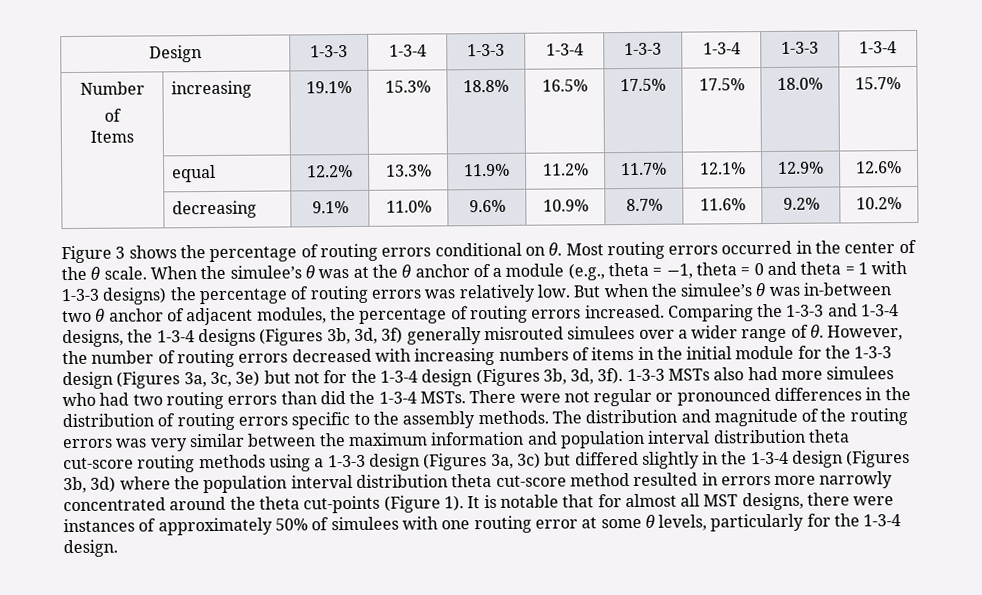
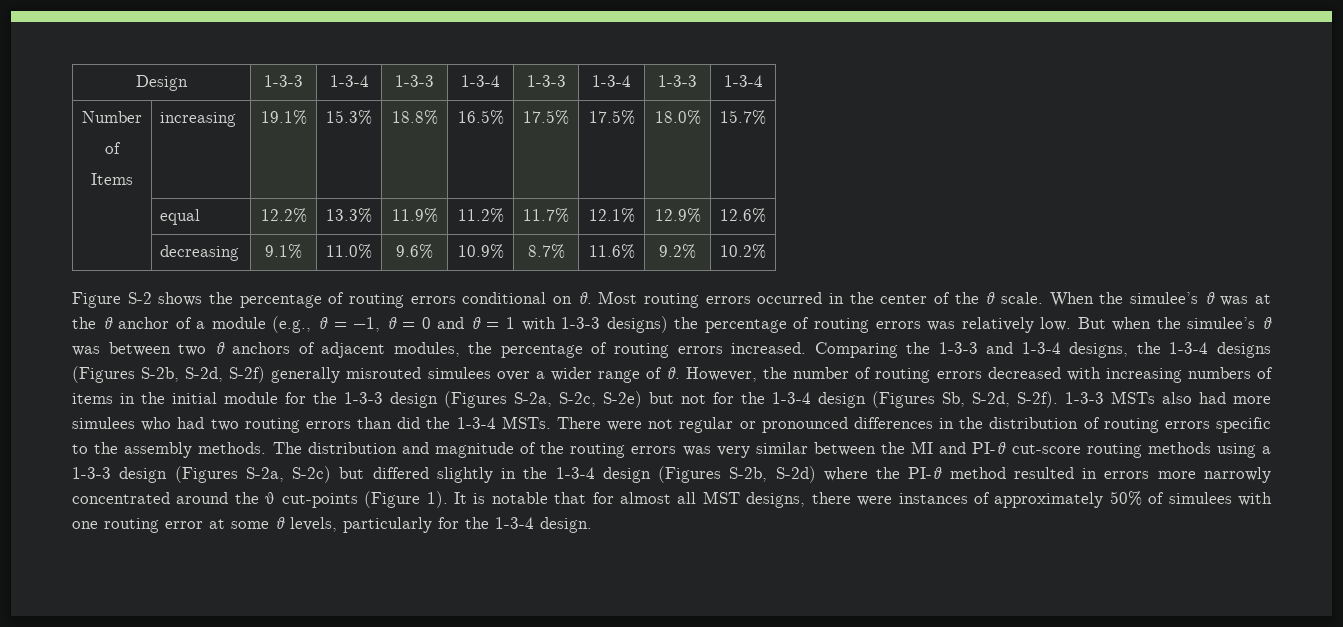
[115,246,126,259] 3 -> [127,292,152,304] S-2
[608,262,650,277] theta -> [317,317,328,329] θ
[696,262,738,276] theta -> [386,317,397,329] θ
[800,261,842,275] theta -> [470,317,481,329] θ
[803,282,892,296] in-between -> [108,342,171,356] between
[108,308,164,322] anchor -> [232,342,291,354] anchors
[326,327,404,345] 3b, 3d, 3f) -> [141,366,266,383] S-2b, S-2d, S-2f)
[183,370,261,388] 3a, 3c, 3e) -> [514,391,642,408] S-2a, S-2c, S-2e)
[542,368,624,385] 3b, 3d, 3f). -> [942,391,1058,408] Sb, S-2d, S-2f).
[347,429,850,449] maximum information and population interval distribution theta -> [911,441,1007,454] MI and PI-θ
[490,452,541,470] 3a, 3c) -> [245,466,332,483] S-2a, S-2c)
[63,473,567,494] 3b, 3d) where the population interval distribution theta cut-score -> [729,466,943,483] S-2b, S-2d) where the PI-θ
[258,496,300,510] theta -> [265,492,276,504] θ

